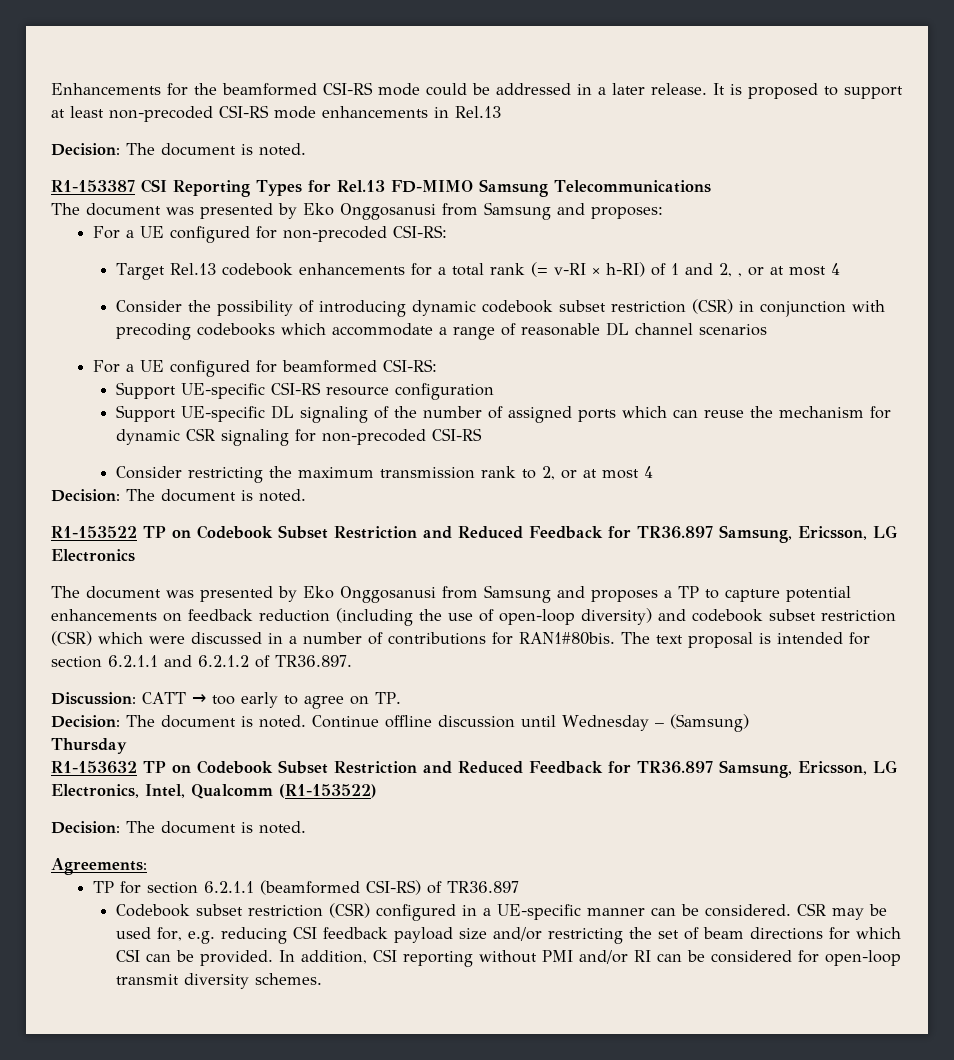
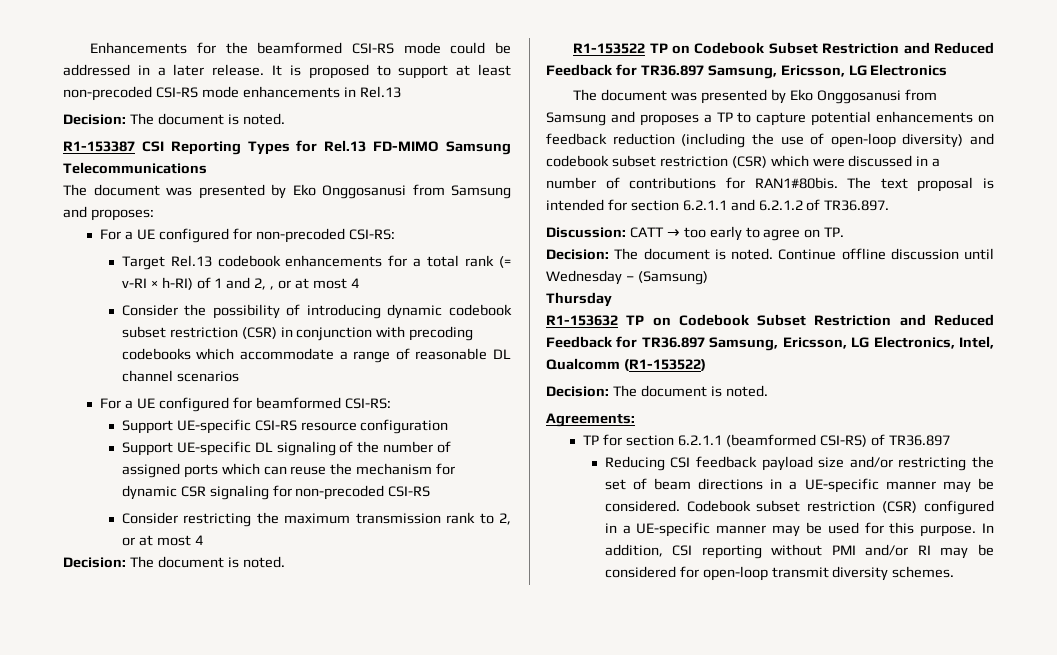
[116,903,888,921] [116,927,288,944] Codebook subset restriction (CSR) configured in a UE-specific manner can be considered. CSR may be used for, e.g. reducing -> [604,456,665,471] Reducing
[829,927,902,940] [116,949,274,966] for which CSI can be provided. -> [770,478,994,493] [604,500,994,515] [604,522,977,537] in a UE-specific manner may be considered. Codebook subset restriction (CSR) configured in a UE-specific manner may be used for this purpose.
[657,953,683,962] can -> [940,547,969,559] may

